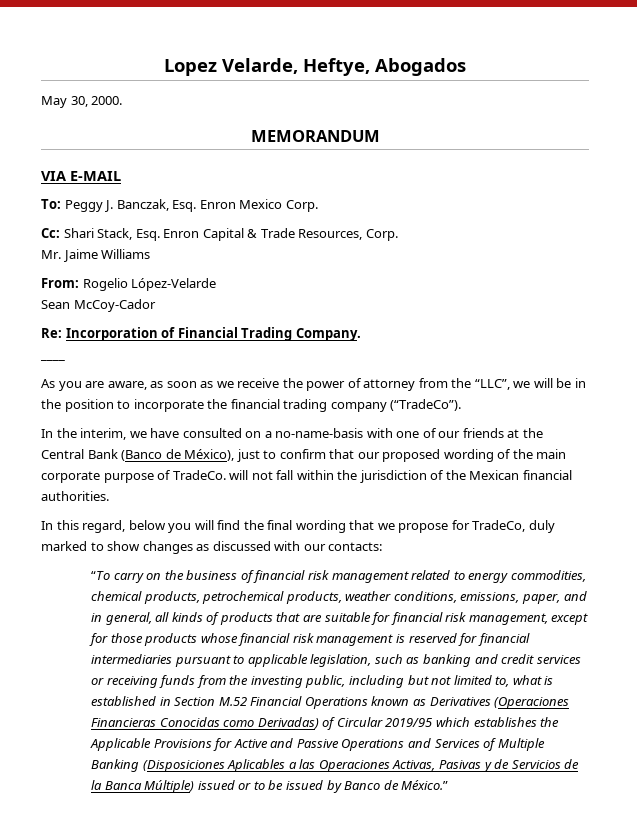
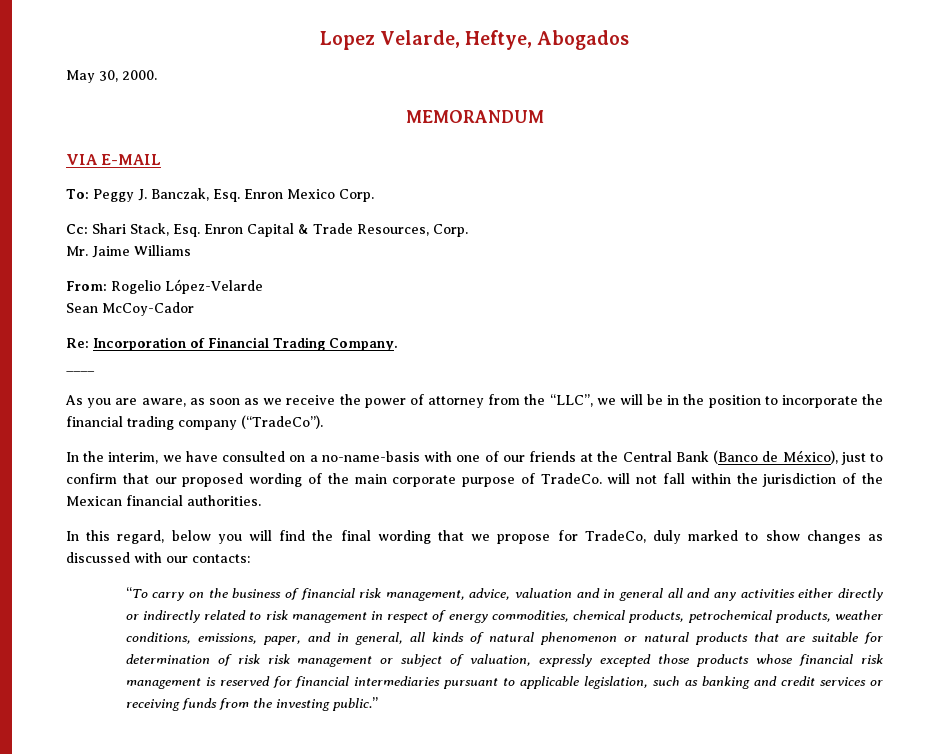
[331,570,465,583] management related to -> [385,588,883,601] [125,610,447,623] management, advice, valuation and in general all and any activities either directly or indirectly related to risk management in respect of
(220, 618) none -> [488,632,689,645] natural phenomenon or natural
[390,612,589,625] [89,633,109,646] financial risk management, except for -> [125,654,652,667] determination of risk risk management or subject of valuation, expressly excepted
[305,675,554,688] [91,696,570,709] [91,717,560,730] [90,738,545,751] [91,759,580,772] [91,780,449,793] public, including but not limited to, what is established in Section M.52 Financial Operations known as Derivatives (Operaciones Financieras Conocidas como Derivadas) of Circular 2019/95 which establishes the Applicable Provisions for Active and Passive Operations and Services of Multiple Banking (Disposiciones Aplicables a las Operaciones Activas, Pasivas y de Servicios de la Banca Múltiple) issued or to be issued by Banco de México.” -> [331,697,378,711] public.”

